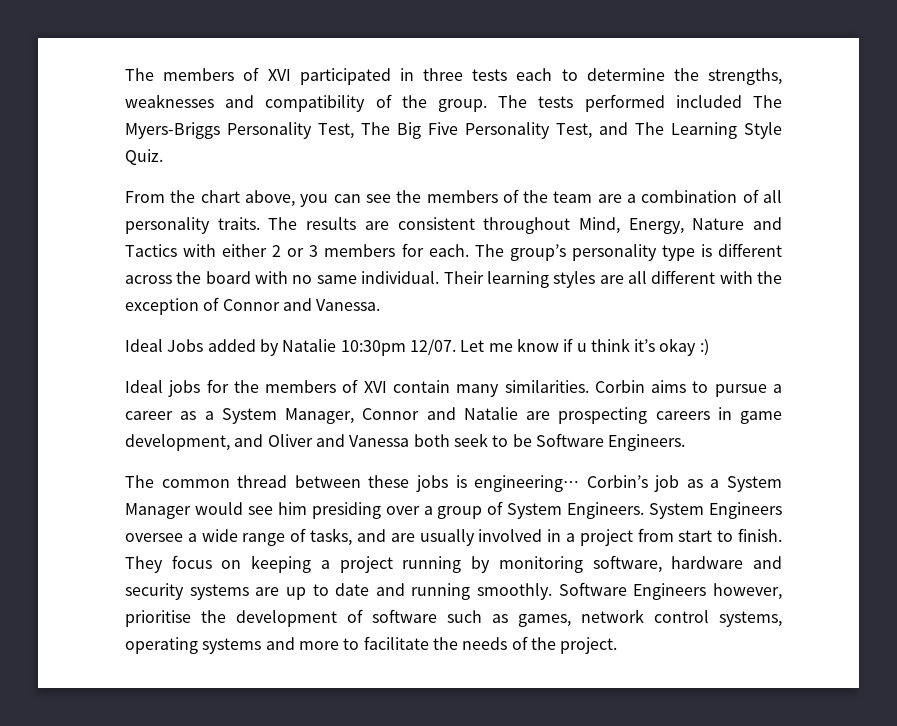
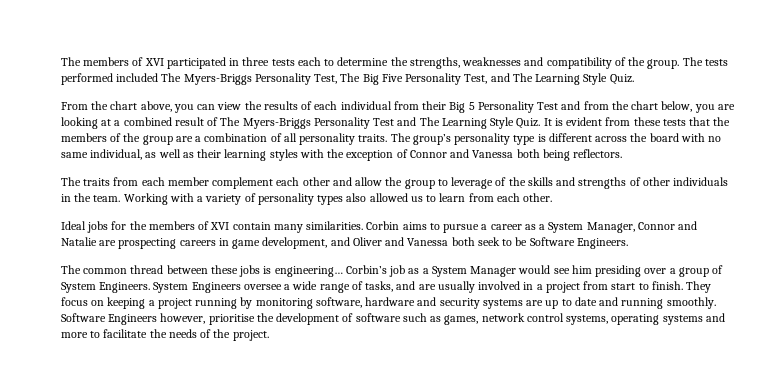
[365,194,391,203] see -> [217,101,735,113] [61,117,711,129] view the results of each individual from their Big 5 Personality Test and from the chart below, you are looking at a combined result of The Myers-Briggs Personality Test and The Learning Style Quiz. It is evident from these tests that
[553,191,593,203] team -> [142,135,173,145] group
[306,217,782,234] [125,243,504,257] results are consistent throughout Mind, Energy, Nature and Tactics with either 2 or 3 members for each. The -> (411, 137) none
[361,270,716,288] individual. Their learning styles are all different -> [90,149,298,161] individual, as well as their learning styles
[316,299,381,311] [125,338,709,356] Vanessa. // Ideal Jobs added by Natalie 10:30pm 12/07. Let me know if u think it’s okay :) -> [472,149,623,161] [61,177,729,189] [61,193,553,205] Vanessa both being reflectors. // The traits from each member complement each other and allow the group to leverage of the skills and strengths of other individuals in the team. Working with a variety of personality types also allowed us to learn from each other.

